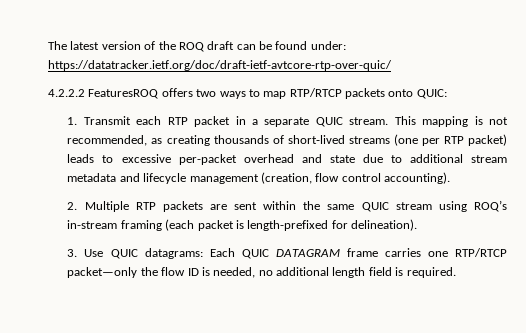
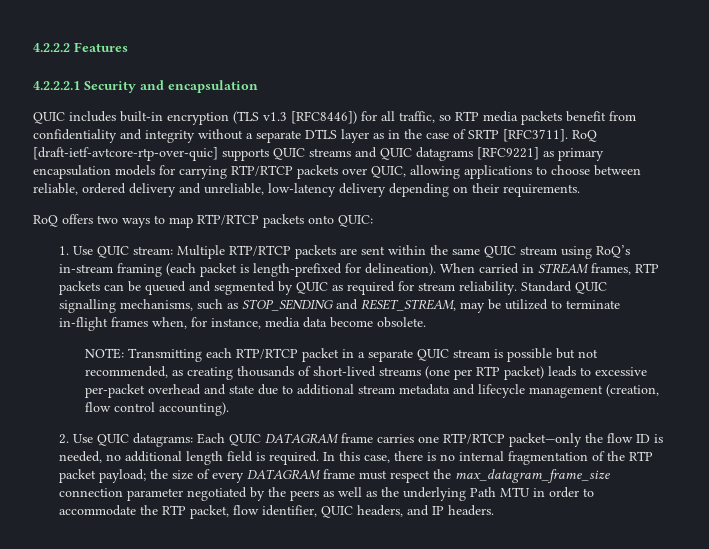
[48,41,346,52] [48,60,392,71] [48,89,159,99] The latest version of the ROQ draft can be found under: https://datatracker.ietf.org/doc/draft-ietf-avtcore-rtp-over-quic/ // 4.2.2.2 FeaturesROQ -> [33,42,128,52] [33,80,258,93] [33,111,636,125] [33,129,597,143] [33,147,604,161] [33,165,641,179] [33,183,580,197] [33,215,58,227] 4.2.2.2 Features // 4.2.2.2.1 Security and encapsulation // QUIC includes built-in encryption (TLS v1.3 [RFC8446]) for all traffic, so RTP media packets benefit from confidentiality and integrity without a separate DTLS layer as in the case of SRTP [RFC3711]. RoQ [draft-ietf-avtcore-rtp-over-quic] supports QUIC streams and QUIC datagrams [RFC9221] as primary encapsulation models for carrying RTP/RTCP packets over QUIC, allowing applications to choose between reliable, ordered delivery and unreliable, low-latency delivery depending on their requirements. // RoQ
[83,116,188,125] Transmit each RTP -> [72,245,630,259] [58,263,659,277] [58,281,607,295] [58,299,620,313] [58,317,426,331] [84,348,298,362] Use QUIC stream: Multiple RTP/RTCP packets are sent within the same QUIC stream using RoQ’s in-stream framing (each packet is length-prefixed for delineation). When carried in STREAM frames, RTP packets can be queued and segmented by QUIC as required for stream reliability. Standard QUIC signalling mechanisms, such as STOP_SENDING and RESET_STREAM, may be utilized to terminate in-flight frames when, for instance, media data become obsolete. // NOTE: Transmitting each RTP/RTCP
[349,116,483,127] stream. This mapping is -> [452,348,575,362] stream is possible but
[84,200,507,212] [67,219,418,231] [67,249,78,257] Multiple RTP packets are sent within the same QUIC stream using ROQ’s in-stream framing (each packet is length-prefixed for delineation). // 3. -> (69, 439) none
(456, 272) none -> [322,451,653,465] [58,469,610,483] [58,487,594,501] [58,505,494,519] In this case, there is no internal fragmentation of the RTP packet payload; the size of every DATAGRAM frame must respect the max_datagram_frame_size connection parameter negotiated by the peers as well as the underlying Path MTU in order to accommodate the RTP packet, flow identifier, QUIC headers, and IP headers.

